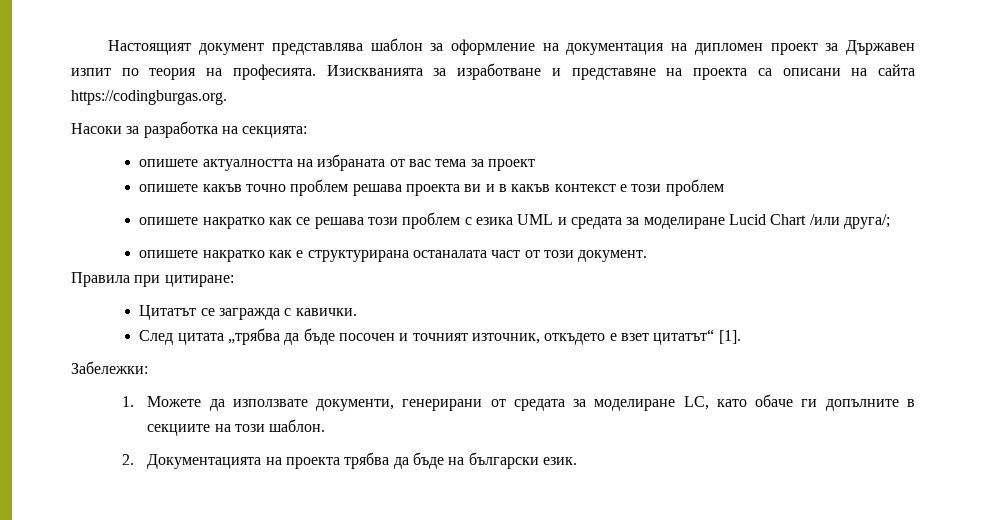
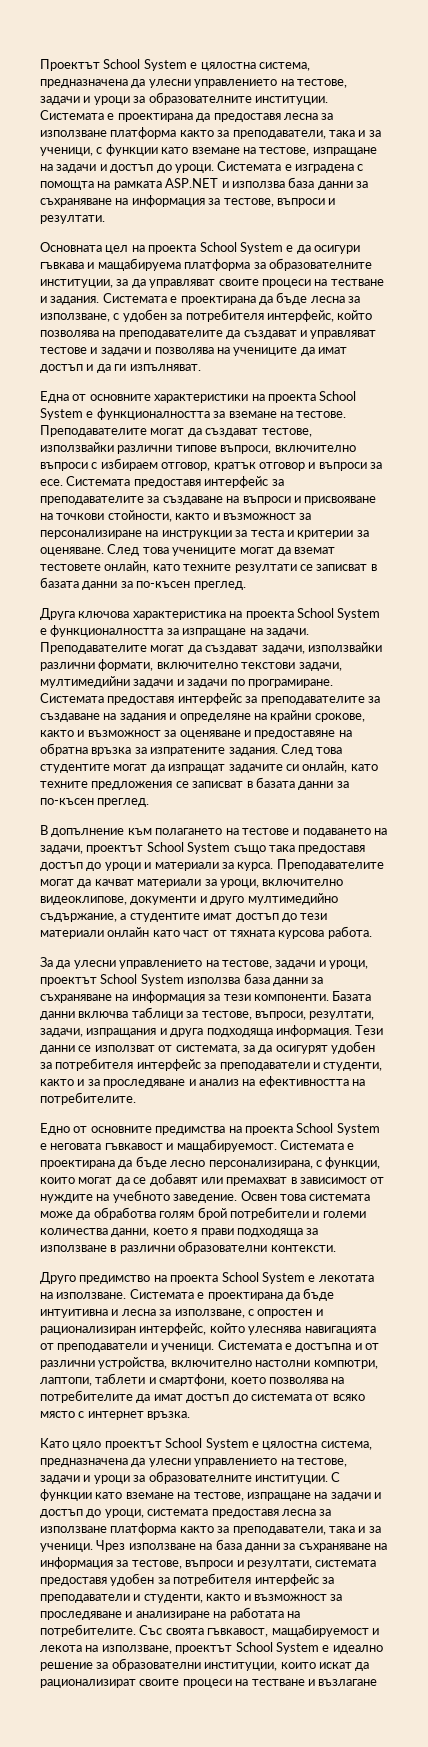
[108,38,916,55] [71,63,916,80] [71,90,227,105] [71,121,308,138] [139,154,536,171] [139,179,724,196] [139,212,890,229] [139,250,648,262] [71,272,234,287] [139,305,357,320] [139,328,741,345] [71,361,148,374] [121,394,916,411] [147,419,326,436] [121,452,577,469] Настоящият документ представлява шаблон за оформление на документация на дипломен проект за Държавен изпит по теория на професията. Изискванията за изработване и представяне на проекта са описани на сайта https://codingburgas.org. // Насоки за разработка на секцията: // опишете актуалността на избраната от вас тема за проект // опишете какъв точно проблем решава проекта ви и в какъв контекст е този проблем // опишете накратко как се решава този проблем с езика UML и средата за моделиране Lucid Chart /или друга/; // опишете накратко как е структурирана останалата част от този документ. // Правила при цитиране: // Цитатът се загражда с кавички. // След цитата „трябва да бъде посочен и точният източник, откъдето е взет цитатът“ [1]. // Забележки: // 1. Можете да използвате документи, генерирани от средата за моделиране LC, като обаче ги допълните в секциите на този шаблон. // 2. Документацията на проекта трябва да бъде на български език. -> [40,59,310,71] [40,79,347,88] [40,92,328,105] [40,110,334,122] [40,127,381,139] [40,144,377,156] [40,161,364,173] [40,177,368,190] [40,195,336,207] [40,215,105,224] [40,242,360,254] [40,258,372,271] [40,279,384,288] [40,292,360,305] [40,309,373,322] [40,330,377,339] [40,347,347,356] [40,364,201,373] [40,391,357,403] [40,408,347,420] [40,425,312,437] [40,442,356,454] [40,458,382,471] [40,476,284,488] [40,496,377,505] [40,510,312,522] [40,530,369,539] [40,544,336,556] [40,561,377,573] [40,577,246,590] [40,608,381,620] [40,625,309,637] [40,642,382,654] [40,659,342,671] [40,676,333,688] [40,693,380,705] [40,710,365,722] [40,730,352,739] [40,743,343,756] [40,761,378,773] [40,777,349,790] [40,798,150,807] [40,825,387,837] [40,842,366,854] [40,859,384,871] [40,879,344,888] [40,893,338,905] [40,913,328,922] [40,926,372,939] [40,957,368,969] [40,973,324,986] [40,991,372,1003] [40,1007,375,1020] [40,1025,384,1037] [40,1041,375,1054] [40,1058,383,1071] [40,1076,365,1088] [40,1092,136,1105] [40,1123,380,1135] [40,1139,355,1152] [40,1156,381,1169] [40,1173,385,1186] [40,1190,371,1203] [40,1207,366,1220] [40,1228,319,1237] [40,1241,336,1254] [40,1272,374,1284] [40,1288,335,1301] [40,1309,323,1318] [40,1323,376,1335] [40,1340,379,1352] [40,1357,378,1369] [40,1373,345,1386] [40,1390,365,1403] [40,1411,191,1420] [40,1438,372,1450] [40,1458,347,1467] [40,1471,341,1484] [40,1489,381,1501] [40,1509,332,1518] [40,1523,381,1535] [40,1539,387,1552] [40,1557,377,1569] [40,1573,334,1586] [40,1594,343,1603] [40,1607,300,1620] [40,1624,379,1637] [40,1642,383,1654] [40,1658,370,1671] [40,1679,378,1688] Проектът School System е цялостна система, предназначена да улесни управлението на тестове, задачи и уроци за образователните институции. Системата е проектирана да предоставя лесна за използване платформа както за преподаватели, така и за ученици, с функции като вземане на тестове, изпращане на задачи и достъп до уроци. Системата е изградена с помощта на рамката ASP.NET и използва база данни за съхраняване на информация за тестове, въпроси и резултати. // Основната цел на проекта School System е да осигури гъвкава и мащабируема платформа за образователните институции, за да управляват своите процеси на тестване и задания. Системата е проектирана да бъде лесна за използване, с удобен за потребителя интерфейс, който позволява на преподавателите да създават и управляват тестове и задачи и позволява на учениците да имат достъп и да ги изпълняват. // Една от основните характеристики на проекта School System е функционалността за вземане на тестове. Преподавателите могат да създават тестове, използвайки различни типове въпроси, включително въпроси с избираем отговор, кратък отговор и въпроси за есе. Системата предоставя интерфейс за преподавателите за създаване на въпроси и присвояване на точкови стойности, както и възможност за персонализиране на инструкции за теста и критерии за оценяване. След това учениците могат да вземат тестовете онлайн, като техните резултати се записват в базата данни за по-късен преглед. // Друга ключова характеристика на проекта School System е функционалността за изпращане на задачи. Преподавателите могат да създават задачи, използвайки различни формати, включително текстови задачи, мултимедийни задачи и задачи по програмиране. Системата предоставя интерфейс за преподавателите за създаване на задания и определяне на крайни срокове, както и възможност за оценяване и предоставяне на обратна връзка за изпратените задания. След това студентите могат да изпращат задачите си онлайн, като техните предложения се записват в базата данни за по-късен преглед. // В допълнение към полагането на тестове и подаването на задачи, проектът School System също така предоставя достъп до уроци и материали за курса. Преподавателите могат да качват материали за уроци, включително видеоклипове, документи и друго мултимедийно съдържание, а студентите имат достъп до тези материали онлайн като част от тяхната курсова работа. // За да улесни управлението на тестове, задачи и уроци, проектът School System използва база данни за съхраняване на информация за тези компоненти. Базата данни включва таблици за тестове, въпроси, резултати, задачи, изпращания и друга подходяща информация. Тези данни се използват от системата, за да осигурят удобен за потребителя интерфейс за преподаватели и студенти, както и за проследяване и анализ на ефективността на потребителите. // Едно от основните предимства на проекта School System е неговата гъвкавост и мащабируемост. Системата е проектирана да бъде лесно персонализирана, с функции, които могат да се добавят или премахват в зависимост от нуждите на учебното заведение. Освен това системата може да обработва голям брой потребители и големи количества данни, което я прави подходяща за използване в различни образователни контексти. // Друго предимство на проекта School System е лекотата на използване. Системата е проектирана да бъде интуитивна и лесна за използване, с опростен и рационализиран интерфейс, който улеснява навигацията от преподаватели и ученици. Системата е достъпна и от различни устройства, включително настолни компютри, лаптопи, таблети и смартфони, което позволява на потребителите да имат достъп до системата от всяко място с интернет връзка. // Като цяло проектът School System е цялостна система, предназначена да улесни управлението на тестове, задачи и уроци за образователните институции. С функции като вземане на тестове, изпращане на задачи и достъп до уроци, системата предоставя лесна за използване платформа както за преподаватели, така и за ученици. Чрез използване на база данни за съхраняване на информация за тестове, въпроси и резултати, системата предоставя удобен за потребителя интерфейс за преподаватели и студенти, както и възможност за проследяване и анализиране на работата на потребителите. Със своята гъвкавост, мащабируемост и лекота на използване, проектът School System е идеално решение за образователни институции, които искат да рационализират своите процеси на тестване и възлагане

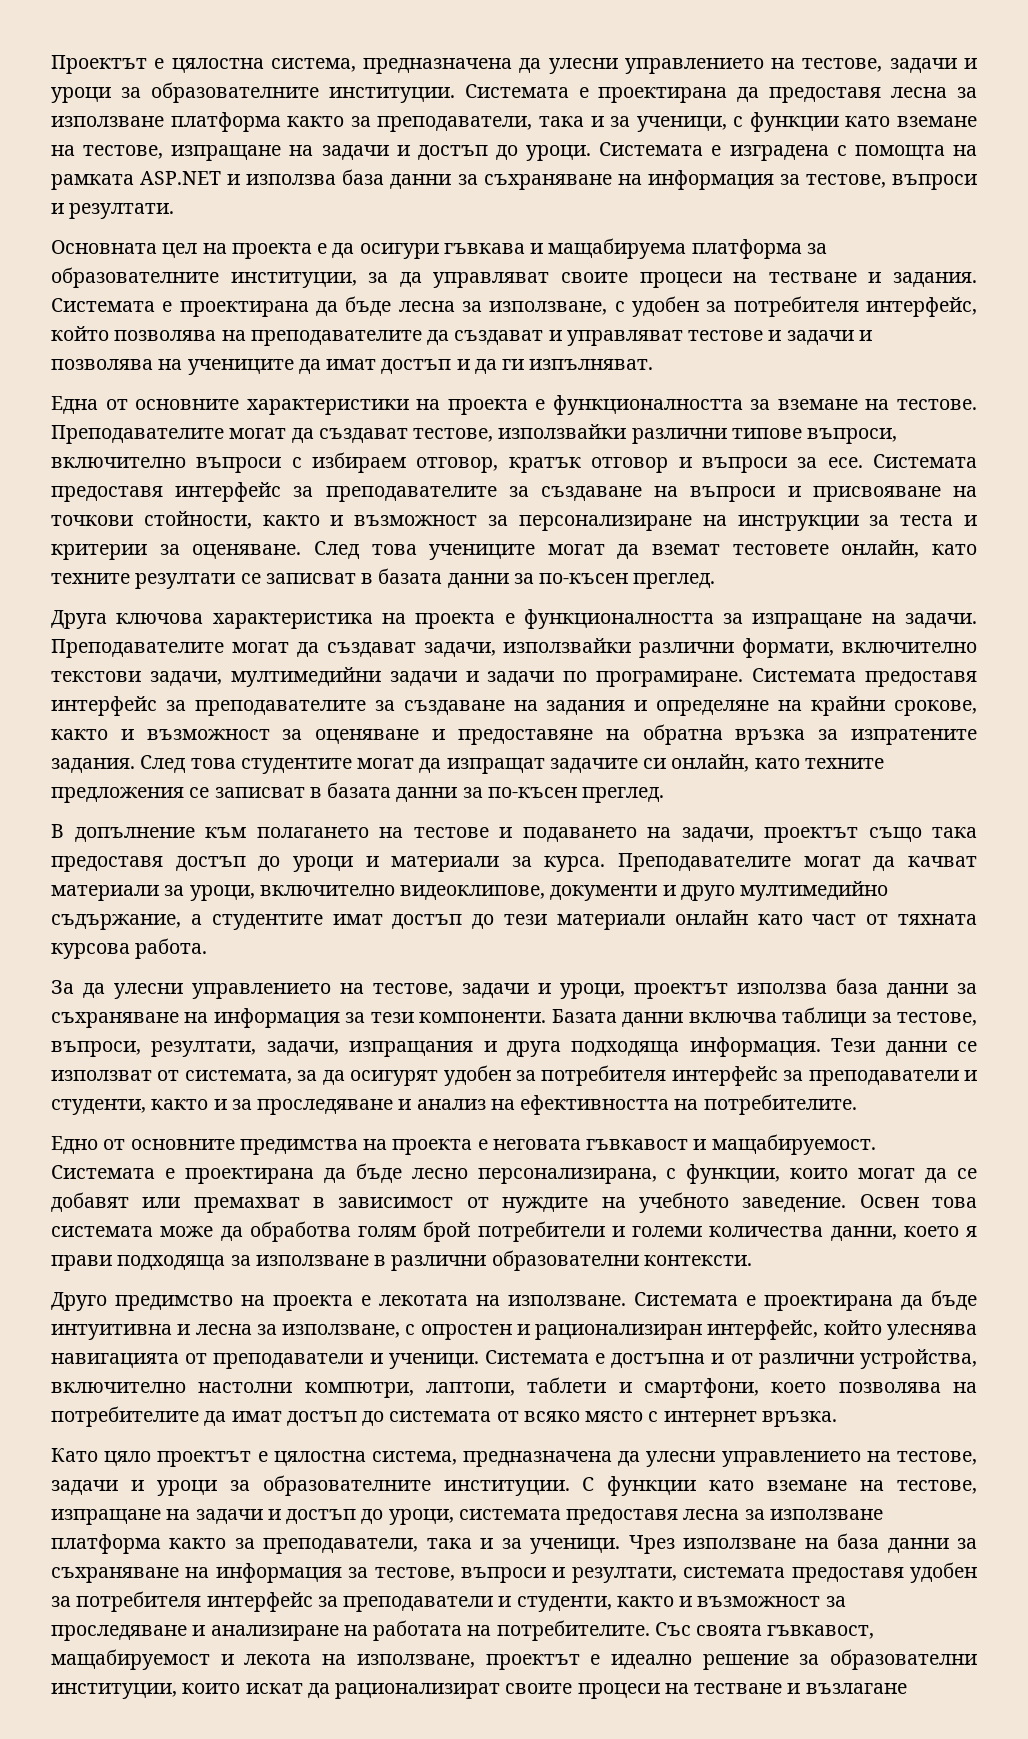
[103,59,187,71] School System -> (147, 64) none
[199,242,283,254] School System -> (312, 251) none
[319,391,357,401] [40,408,83,420] School System -> (528, 407) none
[296,608,381,620] School System -> (496, 621) none
[146,842,231,854] School System -> (858, 835) none
[100,974,184,986] School System -> (728, 991) none
[296,1123,380,1135] School System -> (473, 1147) none
[221,1272,305,1284] School System -> (353, 1303) none
[165,1438,249,1450] School System -> (252, 1459) none
[235,1642,319,1654] School System -> (580, 1662) none

